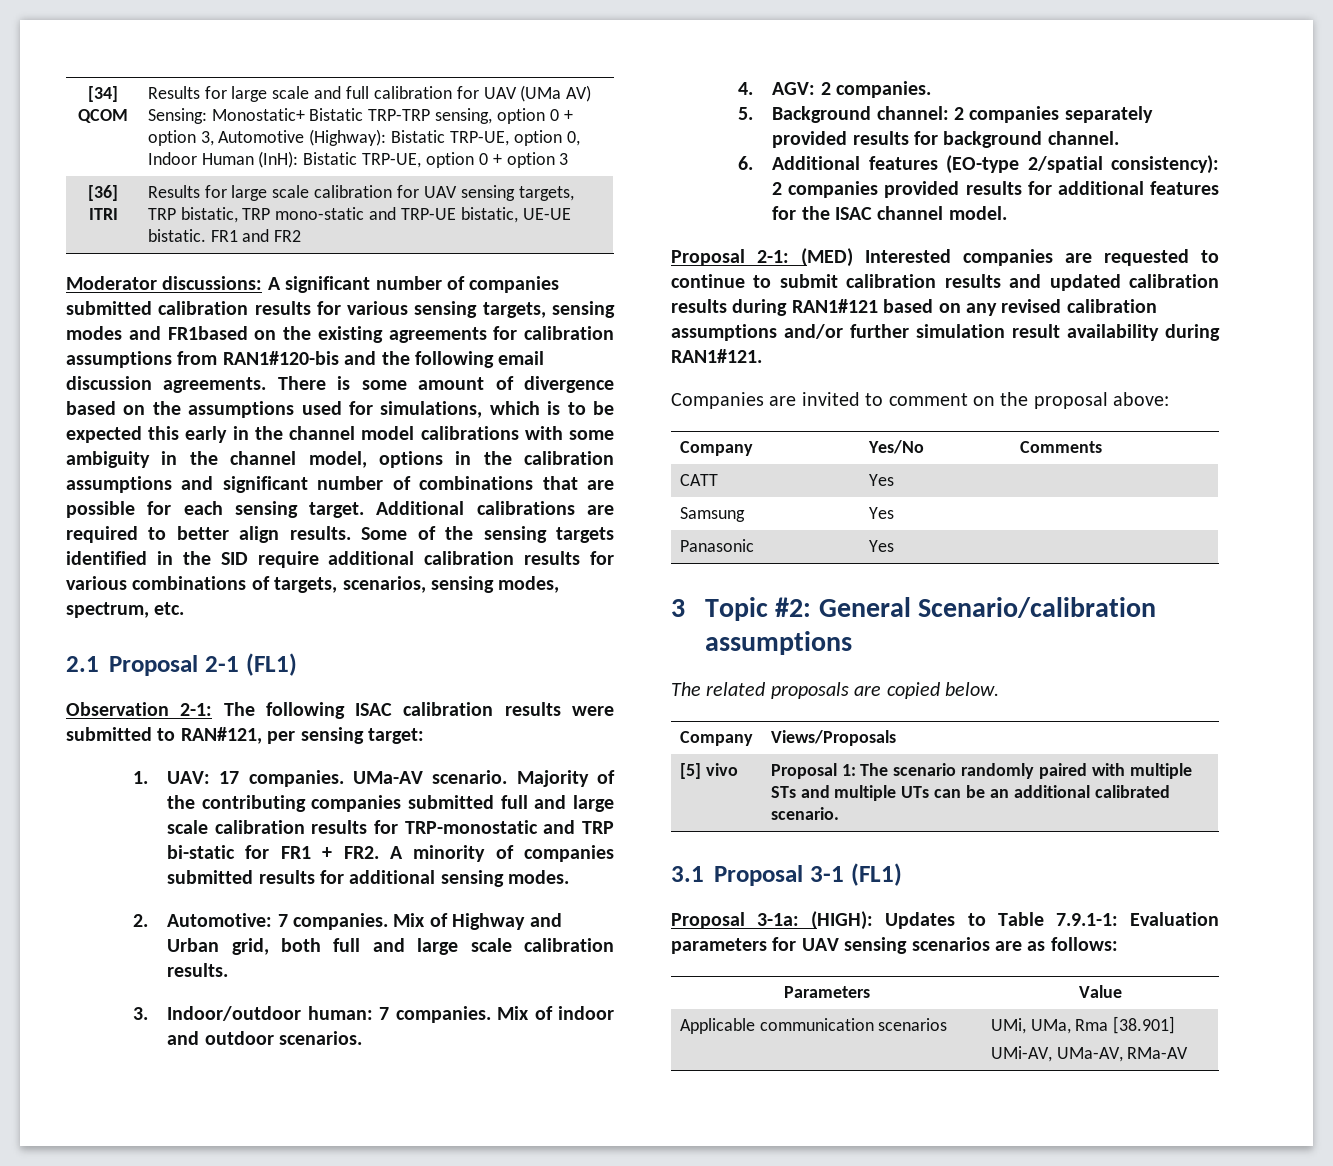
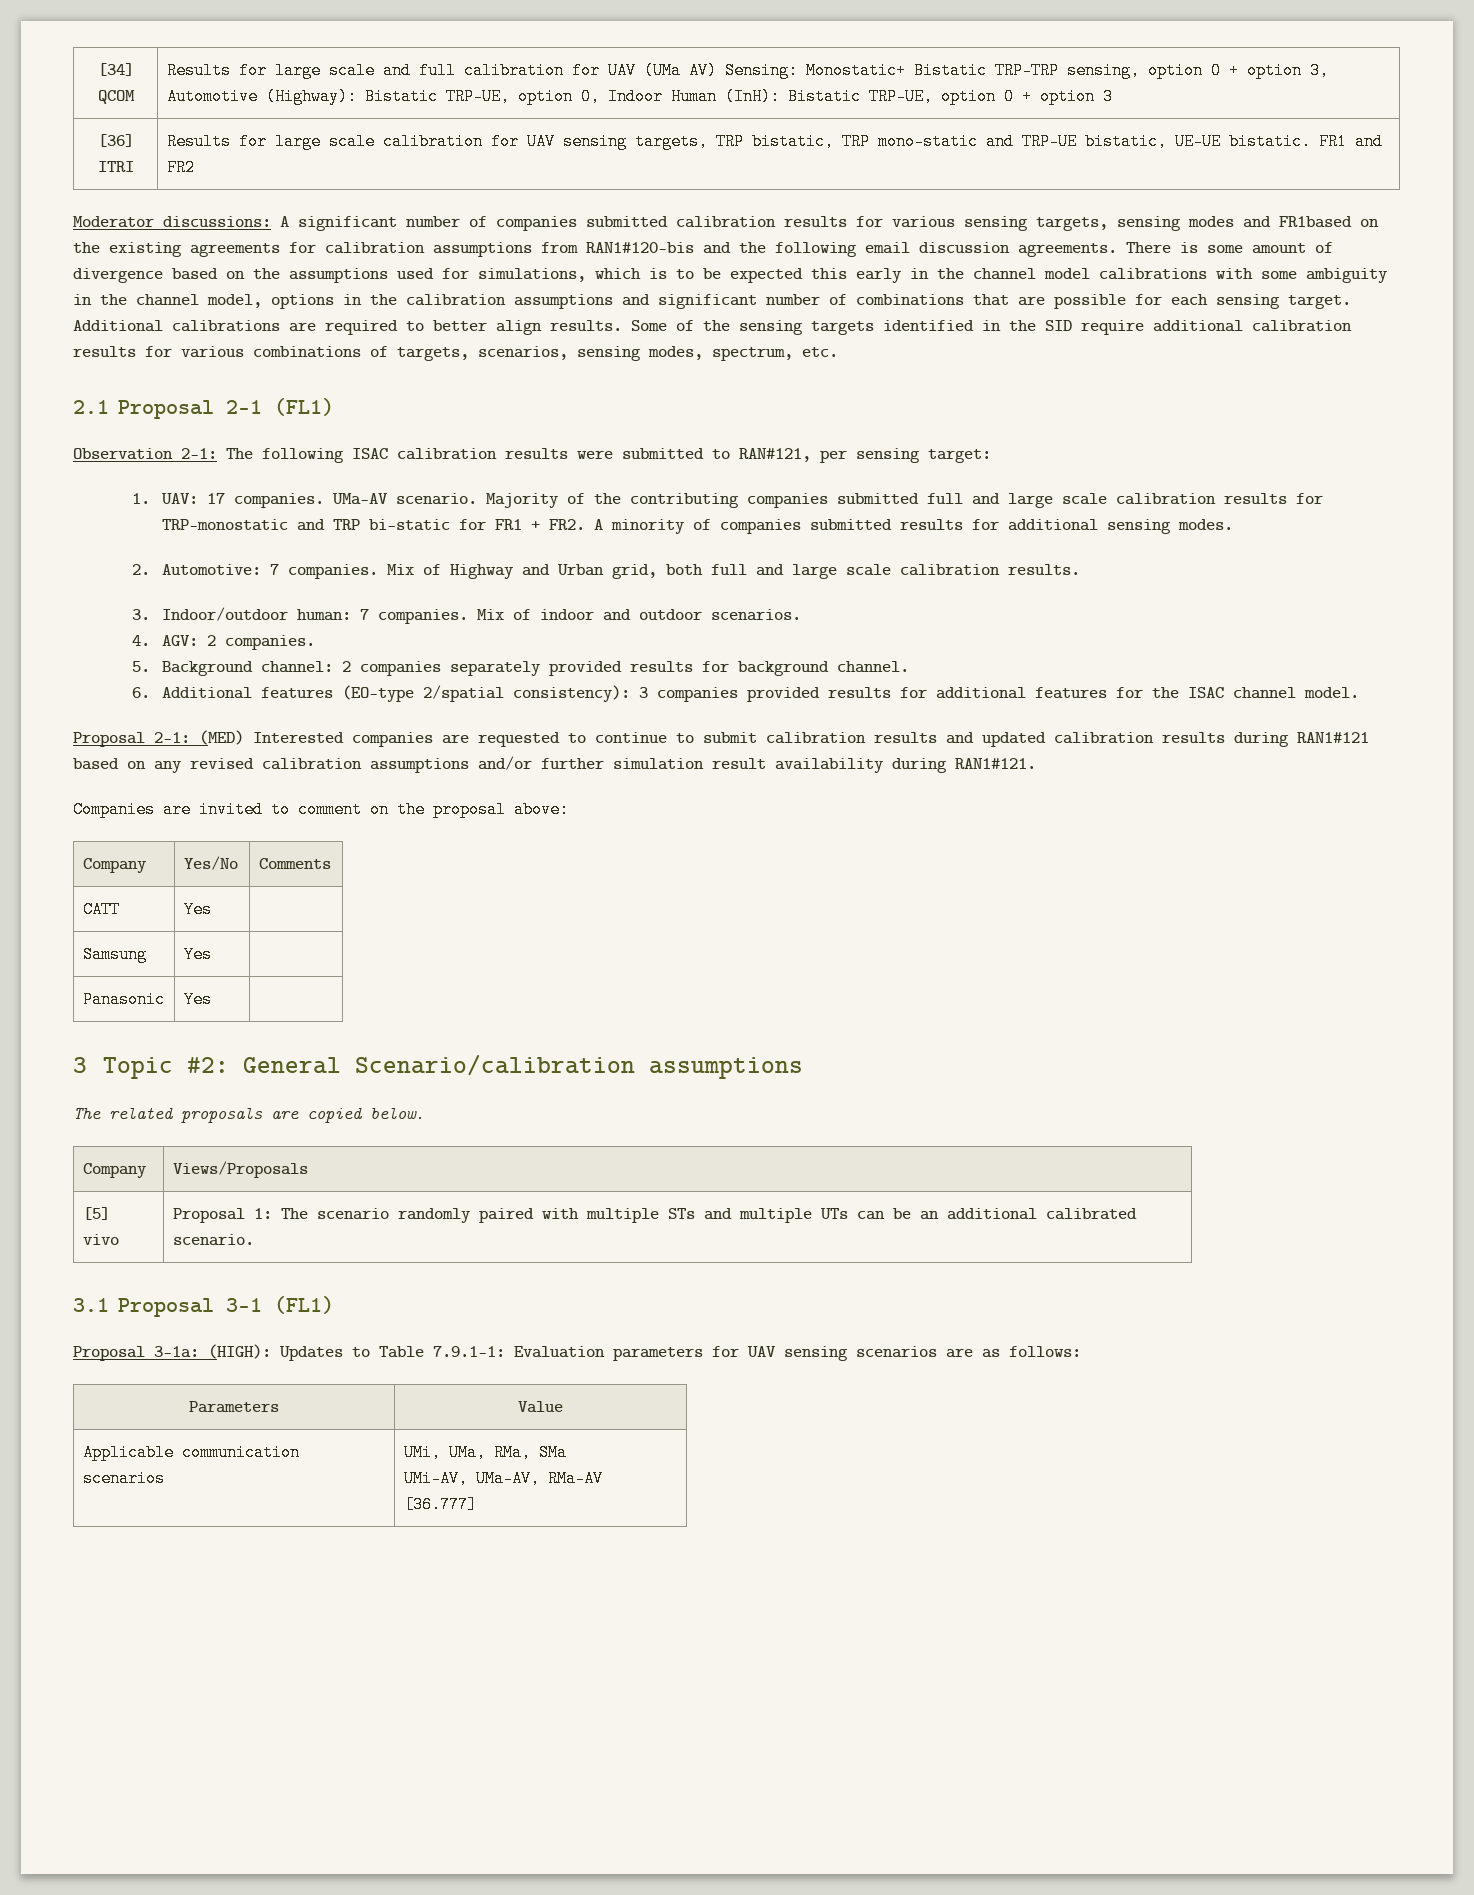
[772,182,783,195] 2 -> [638,687,648,698] 3
[1075,1016,1176,1034] Rma [38.901] -> [493,1444,567,1461] RMa, SMa
(1189, 1053) none -> [403,1496,477,1513] [36.777]

